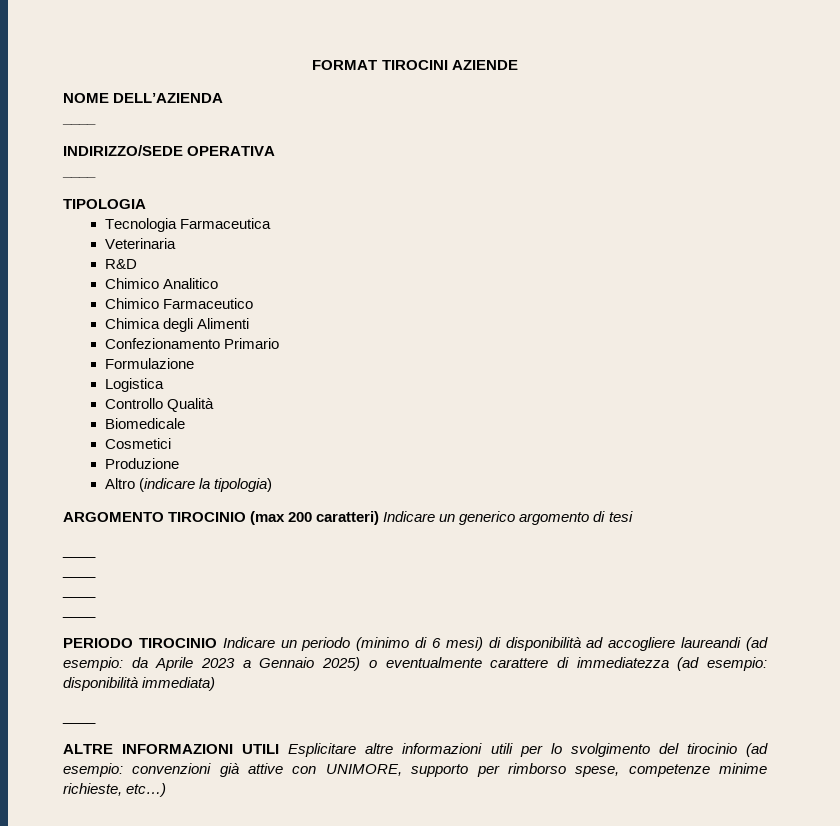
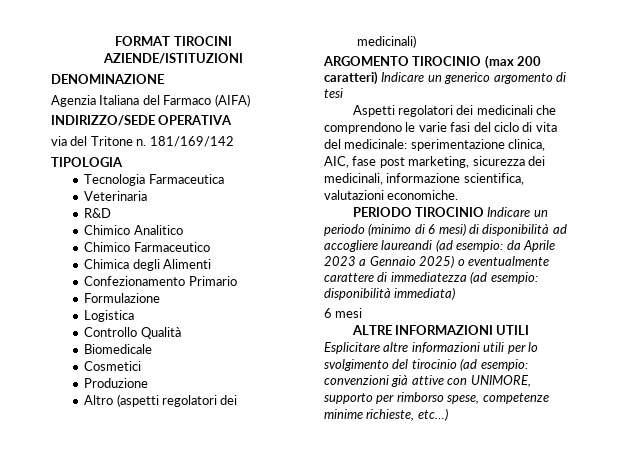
[451,60,518,70] [63,93,224,103] [62,123,96,125] [63,145,276,156] [62,176,96,178] AZIENDE // NOME DELL’AZIENDA // ____ // INDIRIZZO/SEDE OPERATIVA // ____ -> [103,53,243,64] [51,74,164,84] [51,94,250,107] [51,115,233,126] [51,136,234,147] AZIENDE/ISTITUZIONI // DENOMINAZIONE // Agenzia Italiana del Farmaco (AIFA) // INDIRIZZO/SEDE OPERATIVA // via del Tritone n. 181/169/142
[138,478,273,492] (indicare la tipologia) -> [116,394,238,407] [357,35,417,48] (aspetti regolatori dei medicinali)
[62,555,96,558] [62,575,96,578] [62,595,96,598] [62,615,96,618] ____ // ____ // ____ // ____ -> [352,105,557,117] [324,122,557,134] [324,139,546,151] [324,156,545,168] [324,173,524,185] [324,190,459,200] Aspetti regolatori dei medicinali che comprendono le varie fasi del ciclo di vita del medicinale: sperimentazione clinica, AIC, fase post marketing, sicurezza dei medicinali, informazione scientifica, valutazioni economiche.
[62,721,96,724] ____ -> [324,308,363,318] 6 mesi

